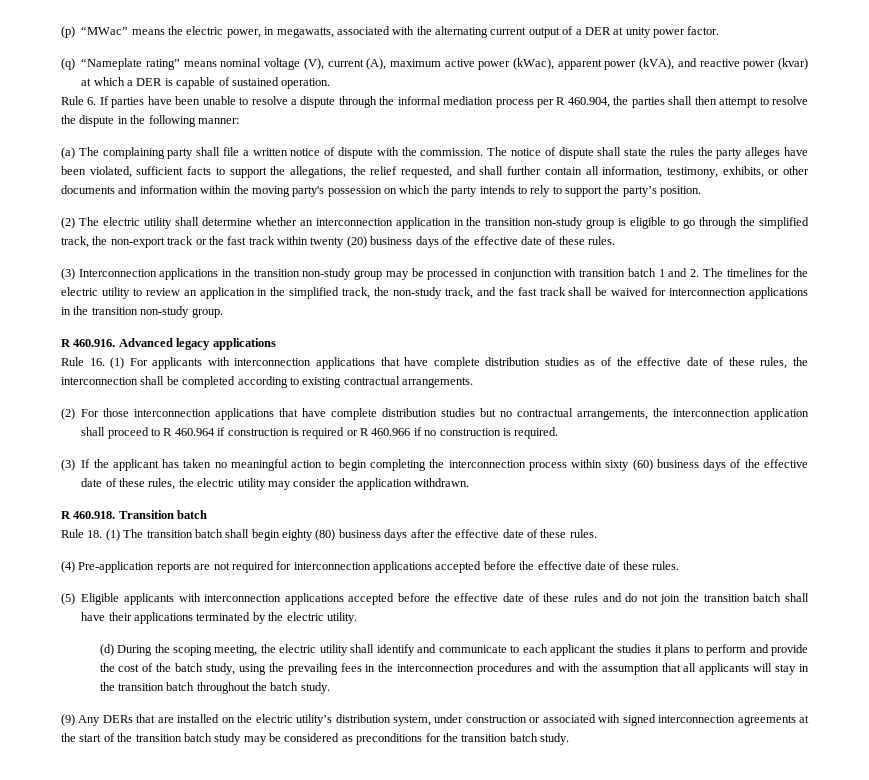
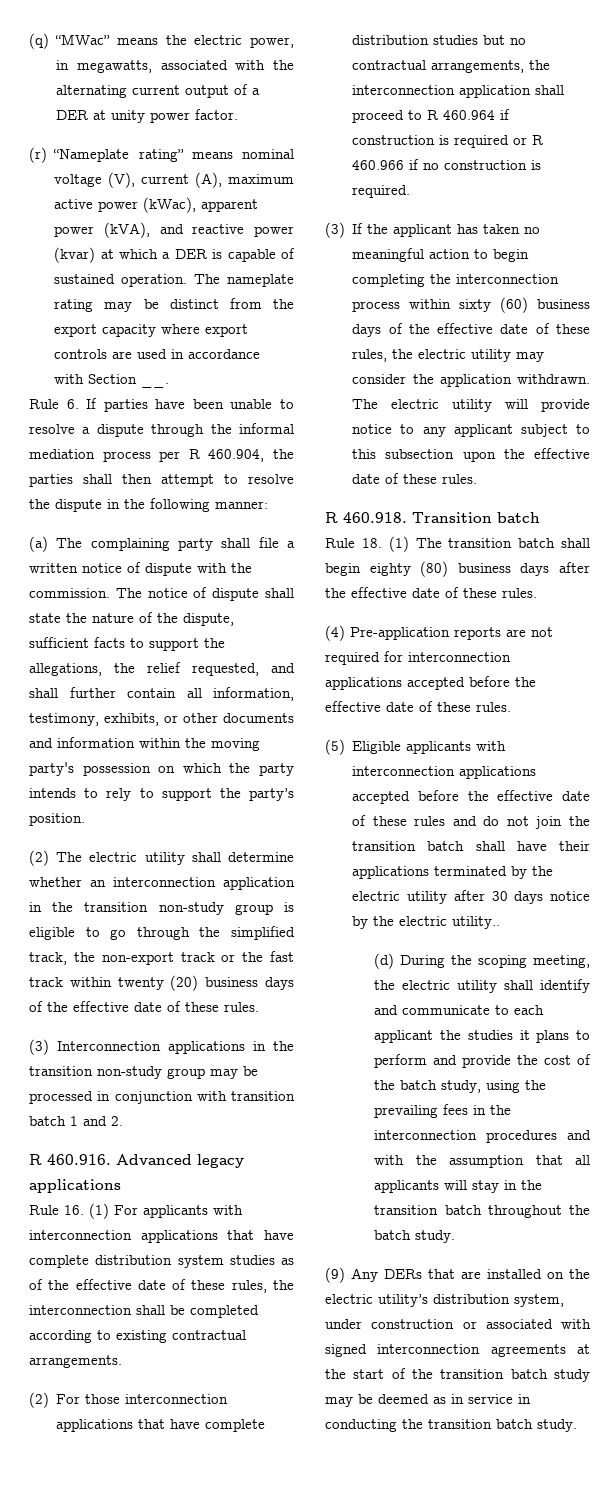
[61,26,75,38] (p) -> [29,33,49,49] (q)
[61,58,75,70] (q) -> [29,147,47,163] (r)
(331, 83) none -> [194,274,294,287] [54,298,294,312] [54,324,249,337] [54,349,261,359] [54,374,170,388] The nameplate rating may be distinct from the export capacity where export controls are used in accordance with Section __.
[669,147,808,159] [61,166,132,178] rules the party alleges have been violated, -> [92,612,234,626] nature of the dispute,
[702,268,809,277] [61,287,809,299] [61,306,223,318] The timelines for the electric utility to review an application in the simplified track, the non-study track, and the fast track shall be waived for interconnection applications in the transition non-study group. -> (123, 1121) none
(541, 361) none -> [177,1255,224,1268] system
(470, 482) none -> [352,399,590,412] [352,424,590,437] [352,448,590,462] [352,473,478,484] The electric utility will provide notice to any applicant subject to this subsection upon the effective date of these rules.
[326,612,357,624] utility. -> [407,890,590,904] [352,916,501,929] utility after 30 days notice by the electric utility..
[284,733,441,745] considered as preconditions for -> [378,1394,531,1404] [325,1419,397,1432] deemed as in service in conducting

